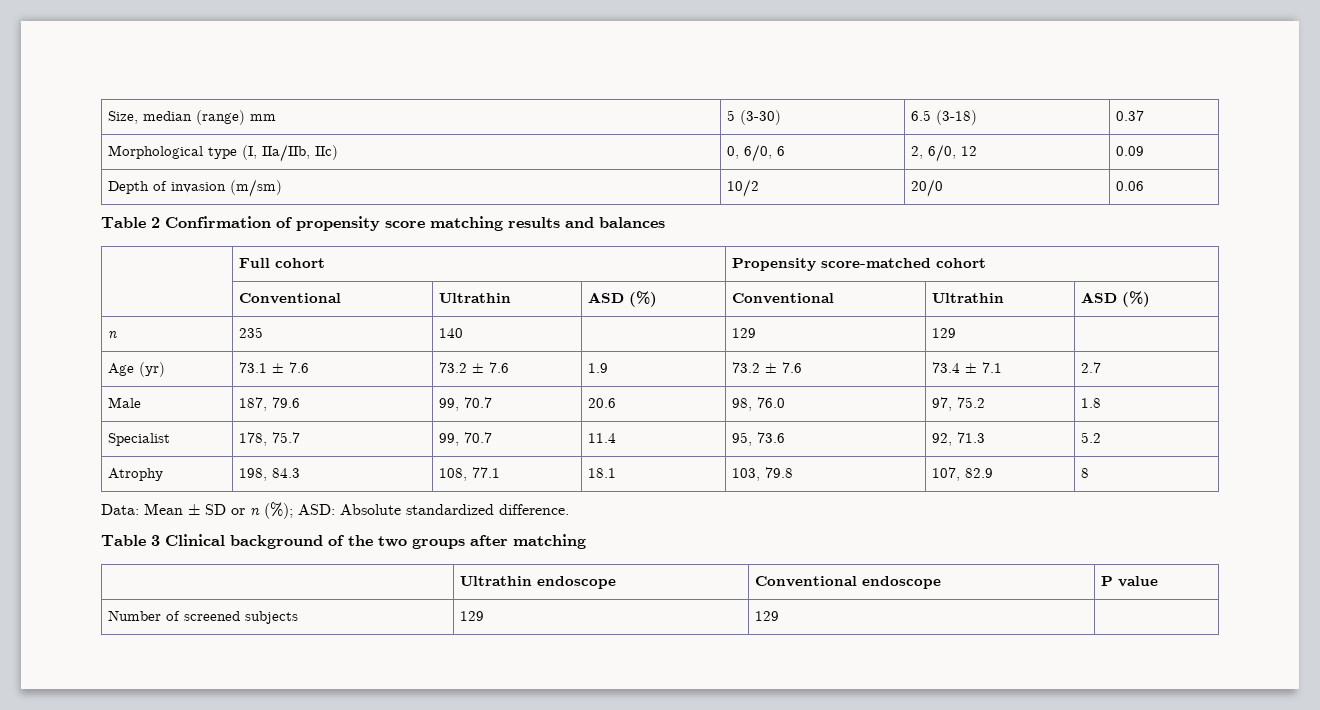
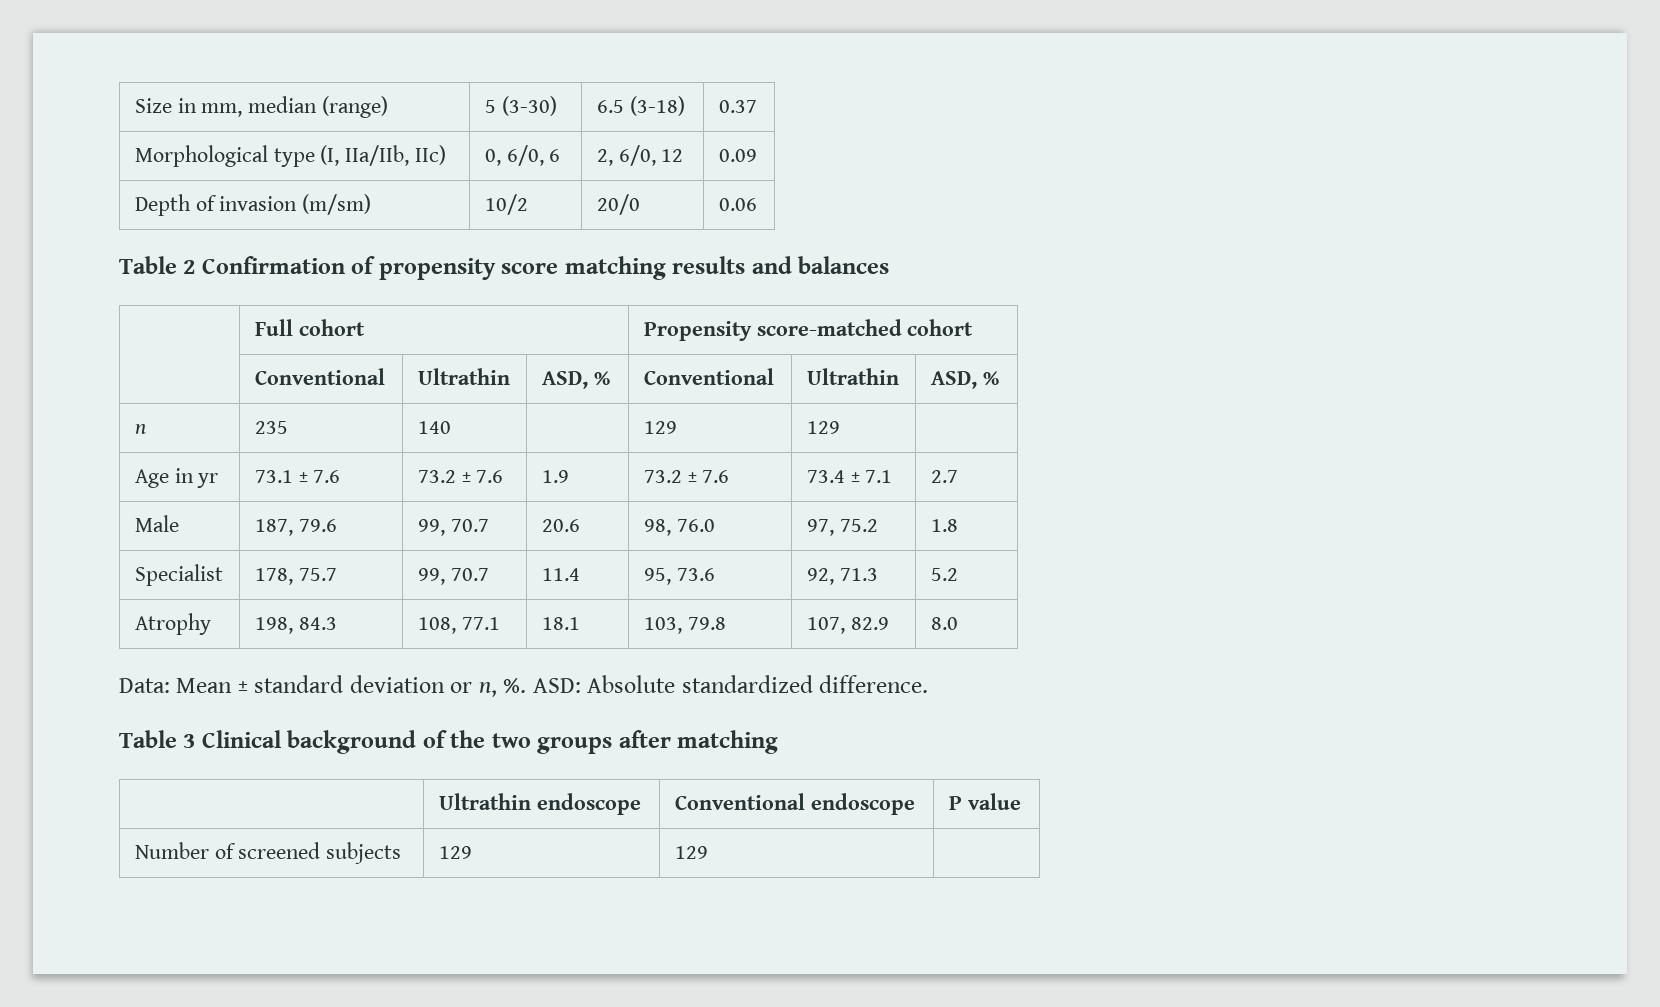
[108,111,139,124] Size, -> [134,98,243,117] Size in mm,
[250,114,277,121] mm -> (388, 107) none
[588,291,658,307] [732,293,835,304] [932,293,1005,303] [1081,291,1151,307] ASD (%) | Conventional | Ultrathin | ASD (%) -> [541,371,610,389] [643,368,774,385] [806,368,899,385] [930,371,999,389] ASD, % | Conventional | Ultrathin | ASD, %
[139,362,166,377] (yr) -> [174,468,219,488] in yr
[1081,468,1090,478] 8 -> [930,617,958,630] 8.0
[205,502,293,519] SD or n (%); -> [254,675,527,697] standard deviation or n, %.

